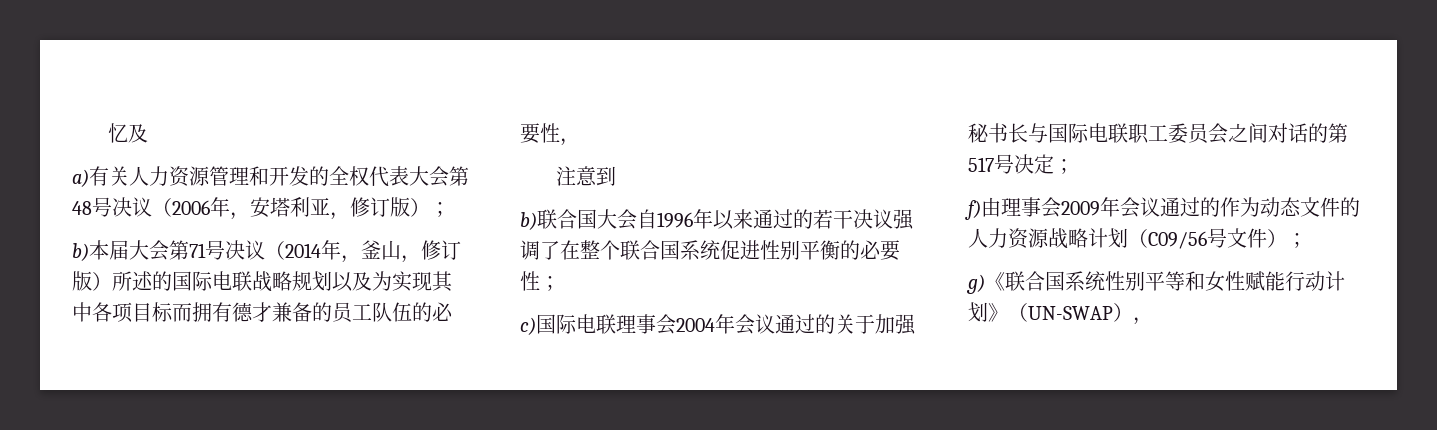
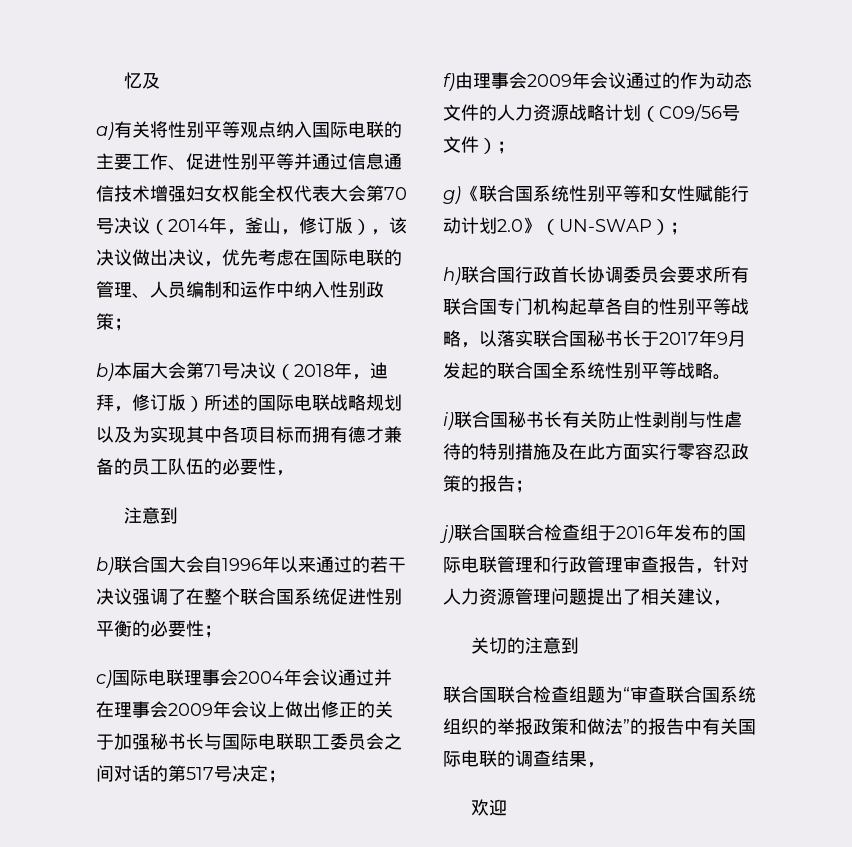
[129,166,329,187] 人力资源管理和开发的 -> [150,121,402,138] [96,153,402,171] [96,185,258,202] 将性别平等观点纳入国际电联的主要工作、促进性别平等并通过信息通信技术增强妇女权能
[72,197,430,220] 48号决议（2006年，安塔利亚，修订版） -> [384,187,407,200] [96,217,407,235] [96,249,402,267] [96,281,384,299] [96,313,114,330] 70号决议（2014年，釜山，修订版），该决议做出决议，优先考虑在国际电联的管理、人员编制和运作中纳入性别政策
[285,240,401,263] 2014年，釜山 -> [294,362,388,380] [96,394,114,411] 2018年，迪拜
(815, 324) none -> [374,669,392,686] [96,701,357,718] 并在理事会2009年会议上做出修正
(988, 312) none -> [497,219,523,232] 2.0
[1133,317,1153,325] ， -> [670,222,688,235] [443,266,749,285] [443,298,749,315] [443,330,746,348] [443,362,731,380] [443,411,742,430] [443,443,749,460] [443,475,533,493] [439,524,746,543] [443,556,749,574] [443,588,731,606] [471,637,580,654] [443,686,756,703] [443,718,756,735] [443,750,605,768] [471,799,508,816] ； // h)联合国行政首长协调委员会要求所有联合国专门机构起草各自的性别平等战略，以落实联合国秘书长于2017年9月发起的联合国全系统性别平等战略。 // i)联合国秘书长有关防止性剥削与性虐待的特别措施及在此方面实行零容忍政策的报告； // j)联合国联合检查组于2016年发布的国际电联管理和行政管理审查报告，针对人力资源管理问题提出了相关建议， // 关切的注意到 // 联合国联合检查组题为“审查联合国系统组织的举报政策和做法”的报告中有关国际电联的调查结果， // 欢迎

